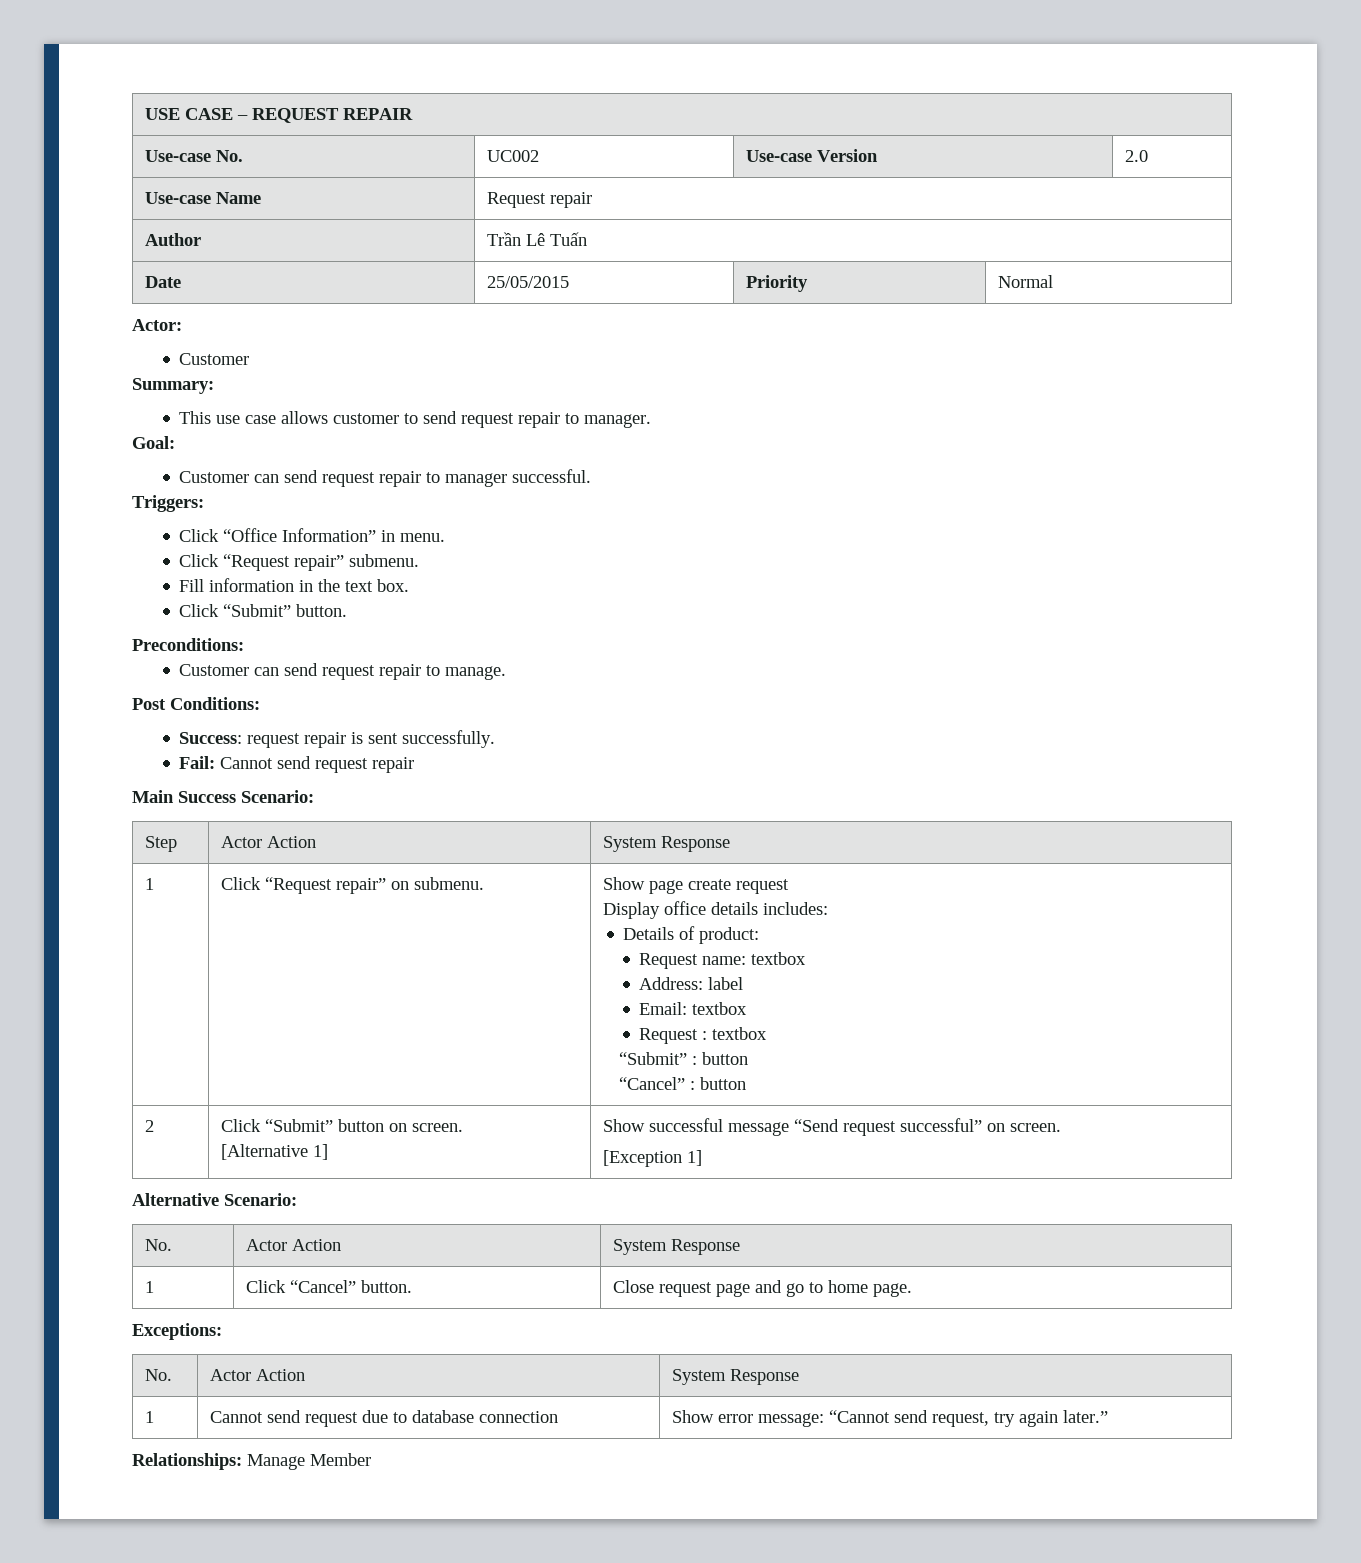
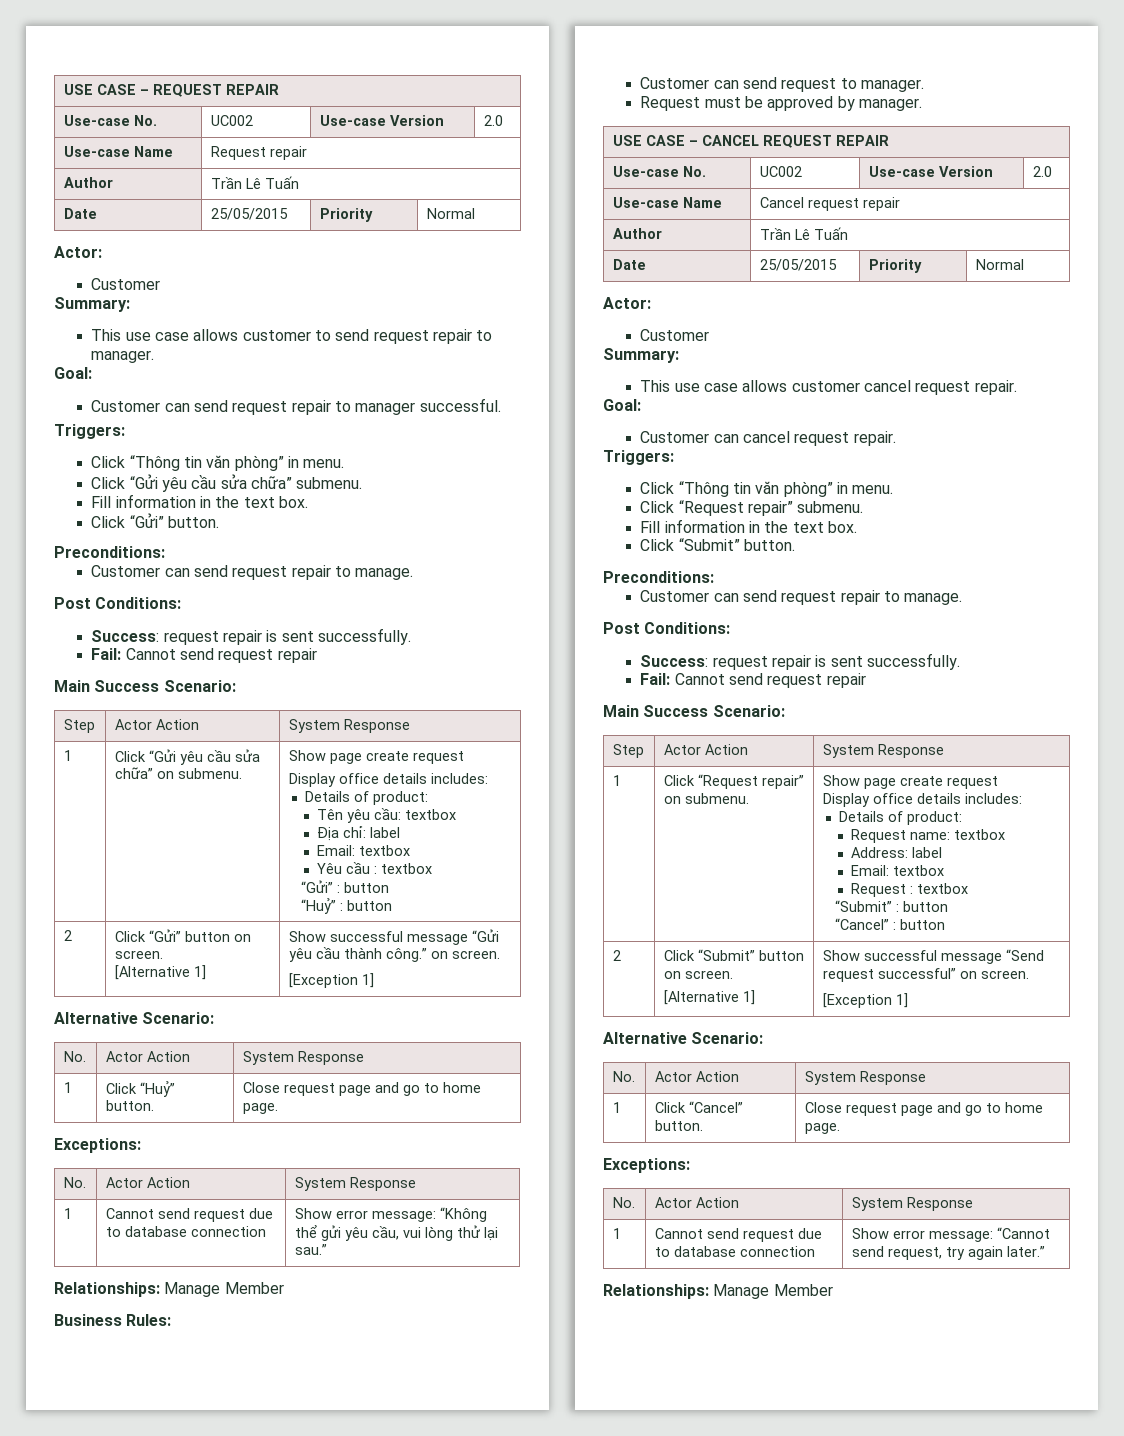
[223,528,377,542] “Office Information” -> [129,455,345,471] [91,474,363,492] [91,494,308,508] [91,513,219,528] [54,546,165,558] [91,565,414,580] [54,597,182,609] [91,628,411,645] [91,648,317,663] [54,680,236,692] [63,719,95,733] [114,719,199,730] [288,719,410,733] [63,750,72,761] [114,749,260,765] [114,767,242,779] [288,750,464,764] [288,773,488,787] [304,791,428,805] [316,808,456,823] [316,826,400,841] [316,845,410,856] [316,862,432,874] [300,880,389,893] [300,898,392,914] [63,930,72,941] [114,929,251,942] [114,950,163,959] [114,965,206,980] [288,929,499,945] [288,947,500,962] [288,973,374,988] [54,1012,215,1024] [63,1051,86,1062] [105,1051,190,1062] [242,1051,364,1065] [63,1082,72,1093] [105,1081,175,1097] [105,1100,154,1111] [242,1082,481,1096] [242,1103,278,1114] [54,1138,141,1153] [63,1177,86,1188] [105,1177,190,1188] [294,1177,416,1191] [63,1208,72,1219] [105,1208,273,1222] [105,1226,266,1237] [294,1207,487,1222] [294,1225,498,1241] [294,1244,327,1255] [54,1282,284,1297] [54,1314,172,1326] [640,77,924,92] [640,96,922,111] [612,135,889,148] [612,166,706,177] [759,166,802,177] [868,166,993,177] [1032,166,1052,177] [612,197,722,208] [759,197,900,211] [612,228,662,239] [759,227,848,240] [612,259,646,270] [759,259,837,271] [868,259,922,273] [975,259,1024,270] [603,297,651,309] [640,329,710,341] [603,348,679,363] [640,380,1017,395] [603,399,641,411] [640,431,896,446] [603,450,674,465] [640,481,833,497] “Thông tin văn phòng” in menu. // Click “Gửi yêu cầu sửa chữa” submenu. // Fill information in the text box. // Click “Gửi” button. // Preconditions: // Customer can send request repair to manage. // Post Conditions: // Success: request repair is sent successfully. // Fail: Cannot send request repair // Main Success Scenario: // Step | Actor Action | System Response // 1 | Click “Gửi yêu cầu sửa chữa” on submenu. | Show page create request // Display office details includes: // Details of product: // Tên yêu cầu: textbox // Địa chỉ: label // Email: textbox // Yêu cầu : textbox // “Gửi” : button // “Huỷ” : button // 2 | Click “Gửi” button on screen. // [Alternative 1] | Show successful message “Gửi yêu cầu thành công.” on screen. // [Exception 1] // Alternative Scenario: // No. | Actor Action | System Response // 1 | Click “Huỷ” button. | Close request page and go to home page. // Exceptions: // No. | Actor Action | System Response // 1 | Cannot send request due to database connection | Show error message: “Không thể gửi yêu cầu, vui lòng thử lại sau.” // Relationships: Manage Member // Business Rules: // Customer can send request to manager. // Request must be approved by manager. // USE CASE – CANCEL REQUEST REPAIR // Use-case No. | UC002 | Use-case Version | 2.0 // Use-case Name | Cancel request repair // Author | Trần Lê Tuấn // Date | 25/05/2015 | Priority | Normal // Actor: // Customer // Summary: // This use case allows customer cancel request repair. // Goal: // Customer can cancel request repair. // Triggers: // Click “Thông tin văn phòng”

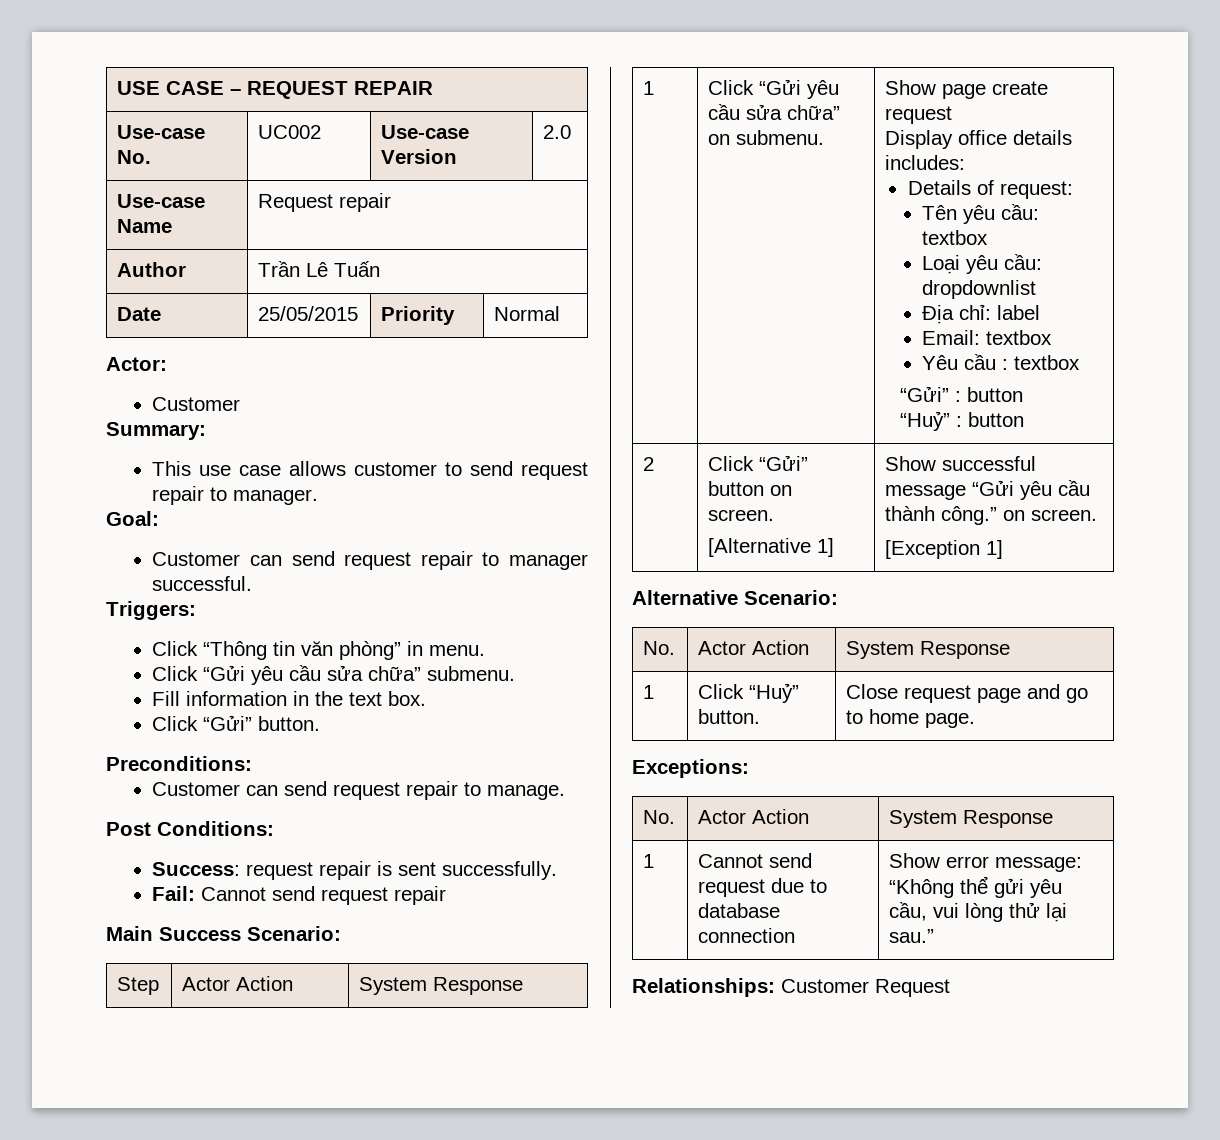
[372,791,428,805] product: -> [999,181,1073,199] request:
(456, 814) none -> [922,254,1043,274] [922,280,1037,299] // Loại yêu cầu: dropdownlist
[164,1282,284,1297] [54,1314,172,1326] [640,77,924,92] [640,96,922,111] [612,135,889,148] [612,166,706,177] [759,166,802,177] [868,166,993,177] [1032,166,1052,177] [612,197,722,208] [759,197,900,211] [612,228,662,239] [759,227,848,240] [612,259,646,270] [759,259,837,271] [868,259,922,273] [975,259,1024,270] [603,297,651,309] [640,329,710,341] [603,348,679,363] [640,380,1017,395] [603,399,641,411] [640,431,896,446] [603,450,674,465] [640,481,894,497] [640,500,864,516] [640,519,857,533] [640,538,795,551] [603,571,714,583] [640,590,963,605] [603,622,731,634] [640,653,960,670] [640,673,866,688] [603,705,785,717] [612,744,644,758] [663,744,748,755] [822,744,944,758] [612,775,621,786] [663,774,804,789] [663,793,749,804] [822,775,998,789] [822,793,1022,807] [838,811,962,825] [850,829,1005,843] [850,847,942,858] [850,865,944,876] [850,883,968,897] [834,900,948,912] [834,918,945,930] [612,950,621,961] [663,949,804,961] [663,970,733,979] [663,990,755,1005] [822,949,1044,964] [822,968,1029,982] [822,993,908,1008] [603,1032,764,1044] [612,1071,635,1082] [654,1071,739,1082] [804,1071,926,1085] [612,1102,621,1113] [654,1101,743,1113] [654,1120,703,1131] [804,1102,1043,1116] [804,1123,840,1134] [603,1158,690,1173] [612,1197,635,1208] [654,1197,739,1208] [851,1197,973,1211] [612,1228,621,1239] [654,1228,822,1242] [654,1246,815,1257] [851,1227,1050,1242] [851,1246,1045,1260] [603,1284,833,1299] Manage Member // Business Rules: // Customer can send request to manager. // Request must be approved by manager. // USE CASE – CANCEL REQUEST REPAIR // Use-case No. | UC002 | Use-case Version | 2.0 // Use-case Name | Cancel request repair // Author | Trần Lê Tuấn // Date | 25/05/2015 | Priority | Normal // Actor: // Customer // Summary: // This use case allows customer cancel request repair. // Goal: // Customer can cancel request repair. // Triggers: // Click “Thông tin văn phòng” in menu. // Click “Request repair” submenu. // Fill information in the text box. // Click “Submit” button. // Preconditions: // Customer can send request repair to manage. // Post Conditions: // Success: request repair is sent successfully. // Fail: Cannot send request repair // Main Success Scenario: // Step | Actor Action | System Response // 1 | Click “Request repair” on submenu. | Show page create request // Display office details includes: // Details of product: // Request name: textbox // Address: label // Email: textbox // Request : textbox // “Submit” : button // “Cancel” : button // 2 | Click “Submit” button on screen. // [Alternative 1] | Show successful message “Send request successful” on screen. // [Exception 1] // Alternative Scenario: // No. | Actor Action | System Response // 1 | Click “Cancel” button. | Close request page and go to home page. // Exceptions: // No. | Actor Action | System Response // 1 | Cannot send request due to database connection | Show error message: “Cannot send request, try again later.” // Relationships: Manage Member -> [781,979,950,997] Customer Request

